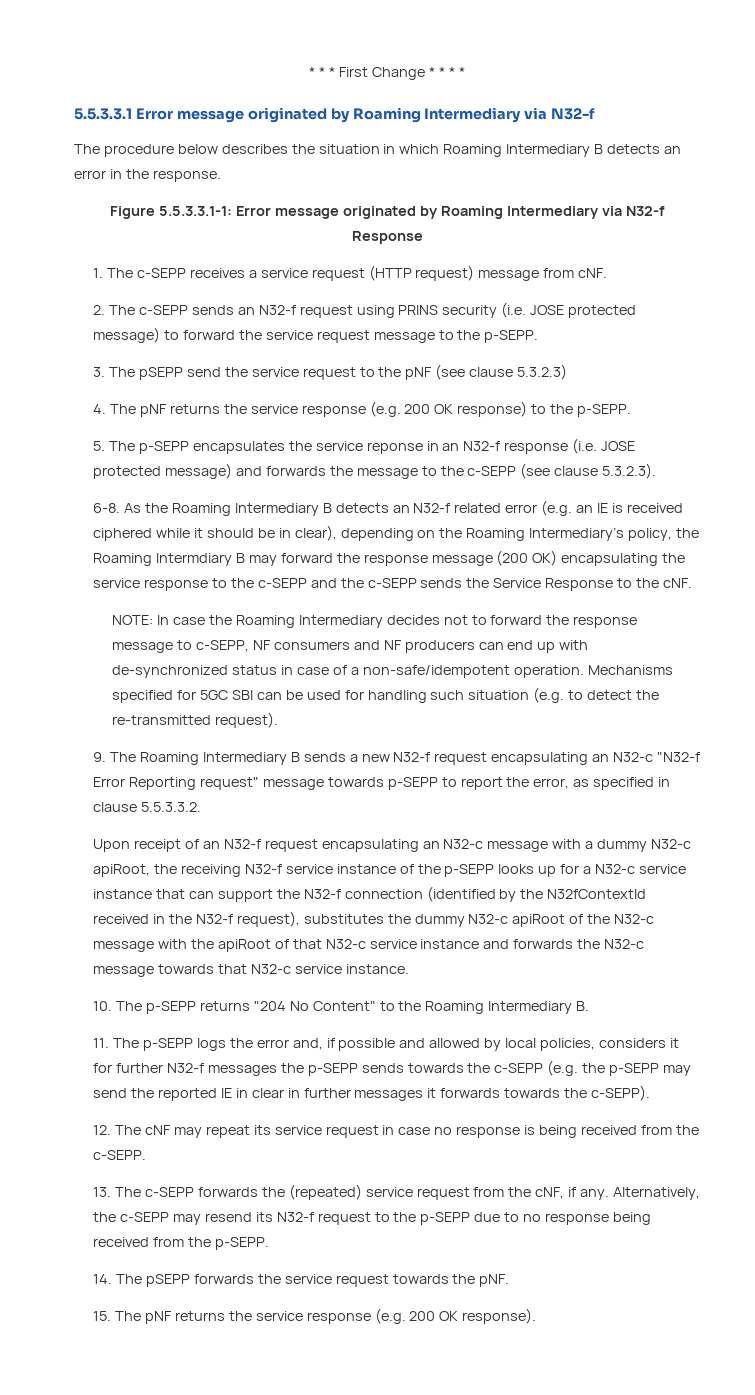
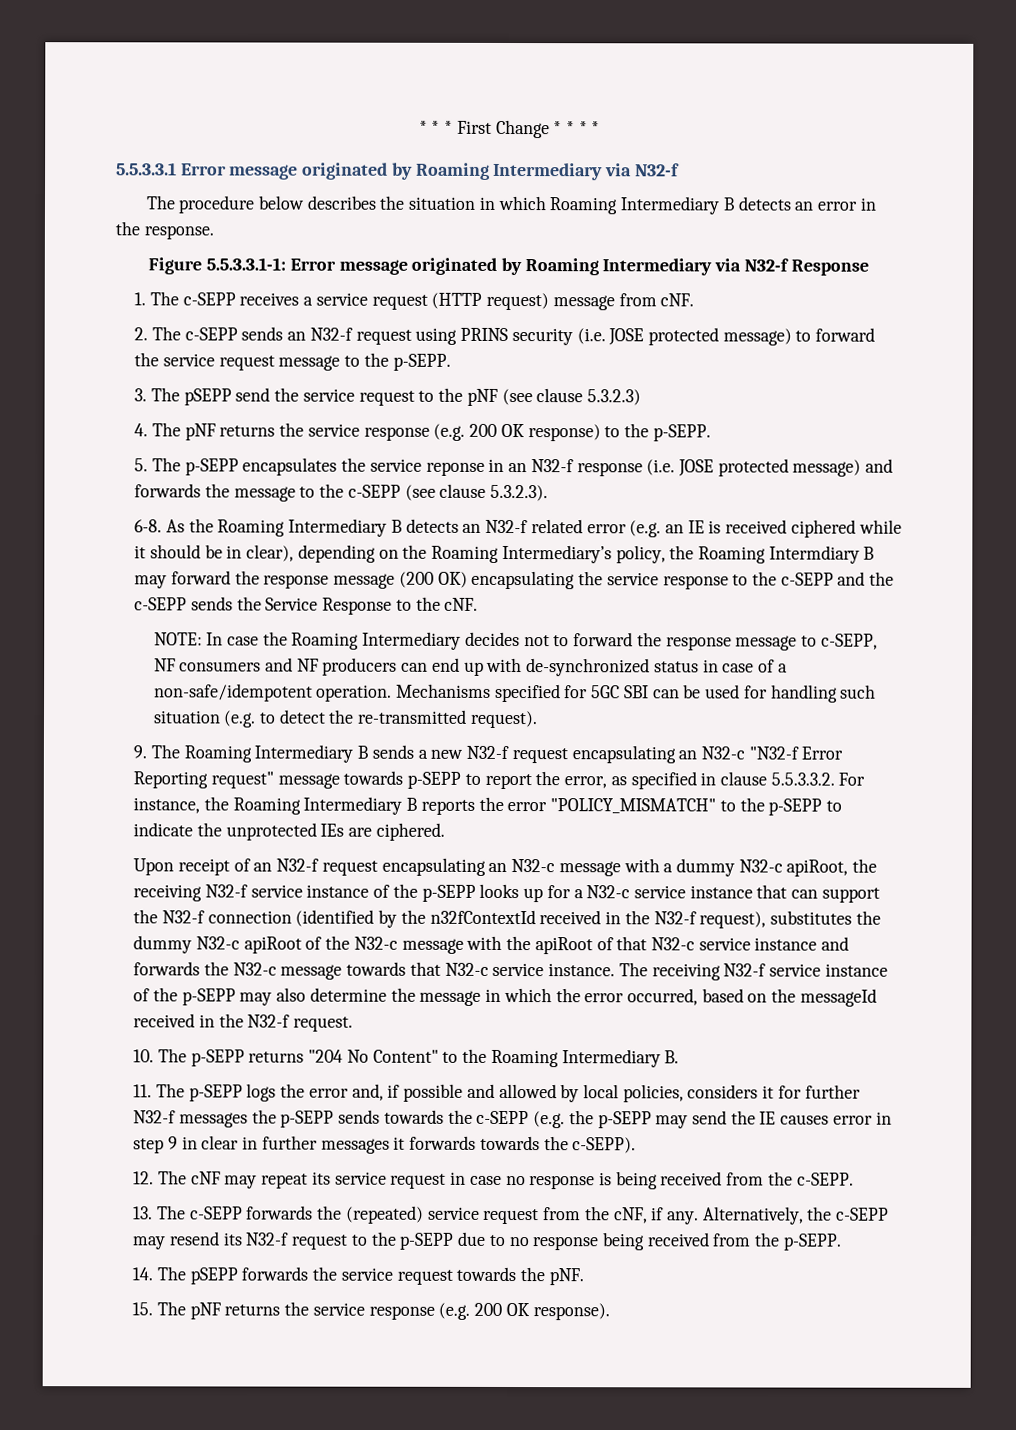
(202, 807) none -> [838,772,866,786] [133,796,842,816] [133,822,445,841] For instance, the Roaming Intermediary B reports the error "POLICY_MISMATCH" to the p-SEPP to indicate the unprotected IEs are ciphered.
[547,889,647,899] N32fContextId -> [429,909,536,925] n32fContextId
(409, 969) none -> [618,962,888,981] [133,987,877,1007] [133,1013,354,1032] The receiving N32-f service instance of the p-SEPP may also determine the message in which the error occurred, based on the messageId received in the N32-f request.
[157,1088,232,1101] reported IE -> [759,1111,892,1125] [133,1136,178,1154] IE causes error in step 9

